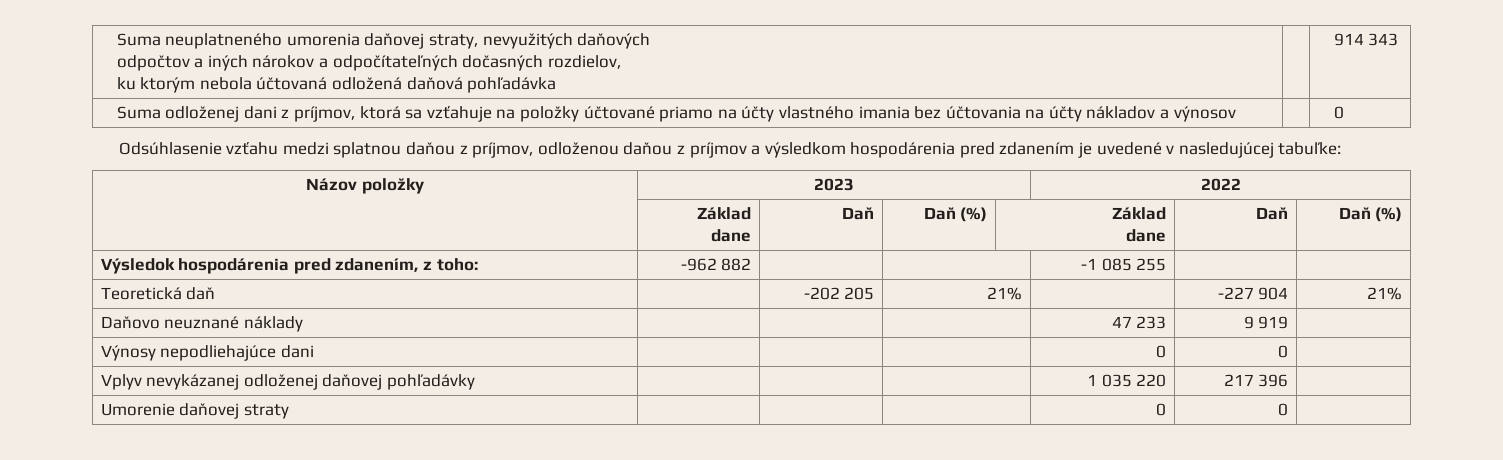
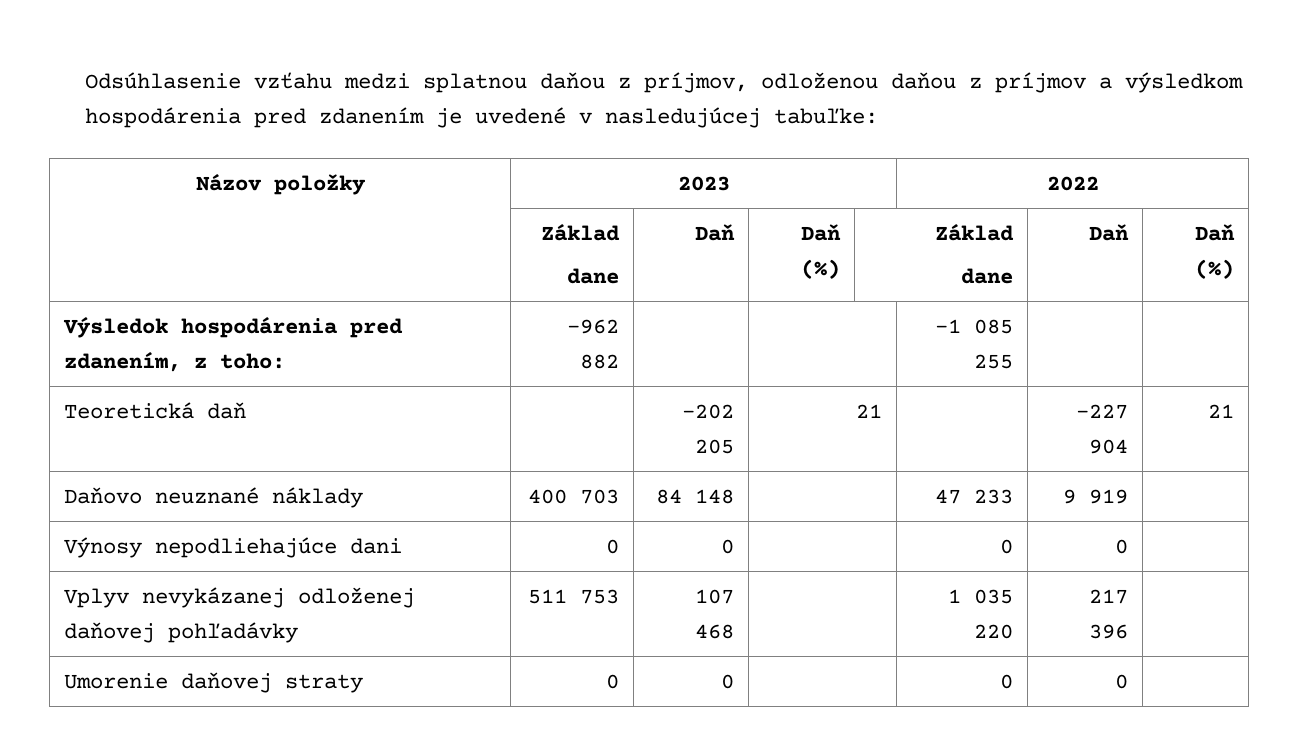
[116,33,651,49] [116,55,621,71] [116,77,557,93] [1333,33,1399,46] [116,106,1236,122] [1333,106,1344,119] Suma neuplatneného umorenia daňovej straty, nevyužitých daňových // odpočtov a iných nárokov a odpočítateľných dočasných rozdielov, // ku ktorým nebola účtovaná odložená daňová pohľadávka | | 914 343 // Suma odloženej dani z príjmov, ktorá sa vzťahuje na položky účtované priamo na účty vlastného imania bez účtovania na účty nákladov a výnosov | | 0 // -> (84, 80) none
[987,287,1023,300] 21% -> [855,404,882,418] 21
[1367,287,1403,300] 21% -> [1207,404,1234,418] 21
(303, 324) | -> [527,489,619,504] [655,489,734,504] 400 703 | 84 148
(314, 351) | -> [605,539,619,554] [720,539,734,554] 0 | 0
(476, 382) | -> [527,589,619,604] [694,589,734,604] [694,624,734,639] 511 753 | 107 468
(289, 411) | -> [605,674,619,689] [720,674,734,689] 0 | 0

